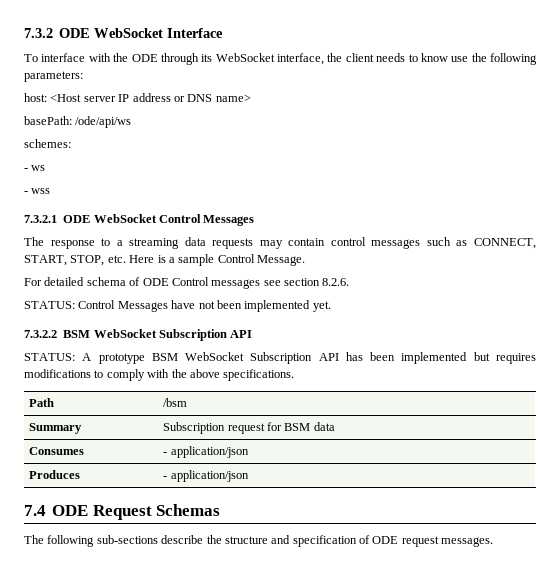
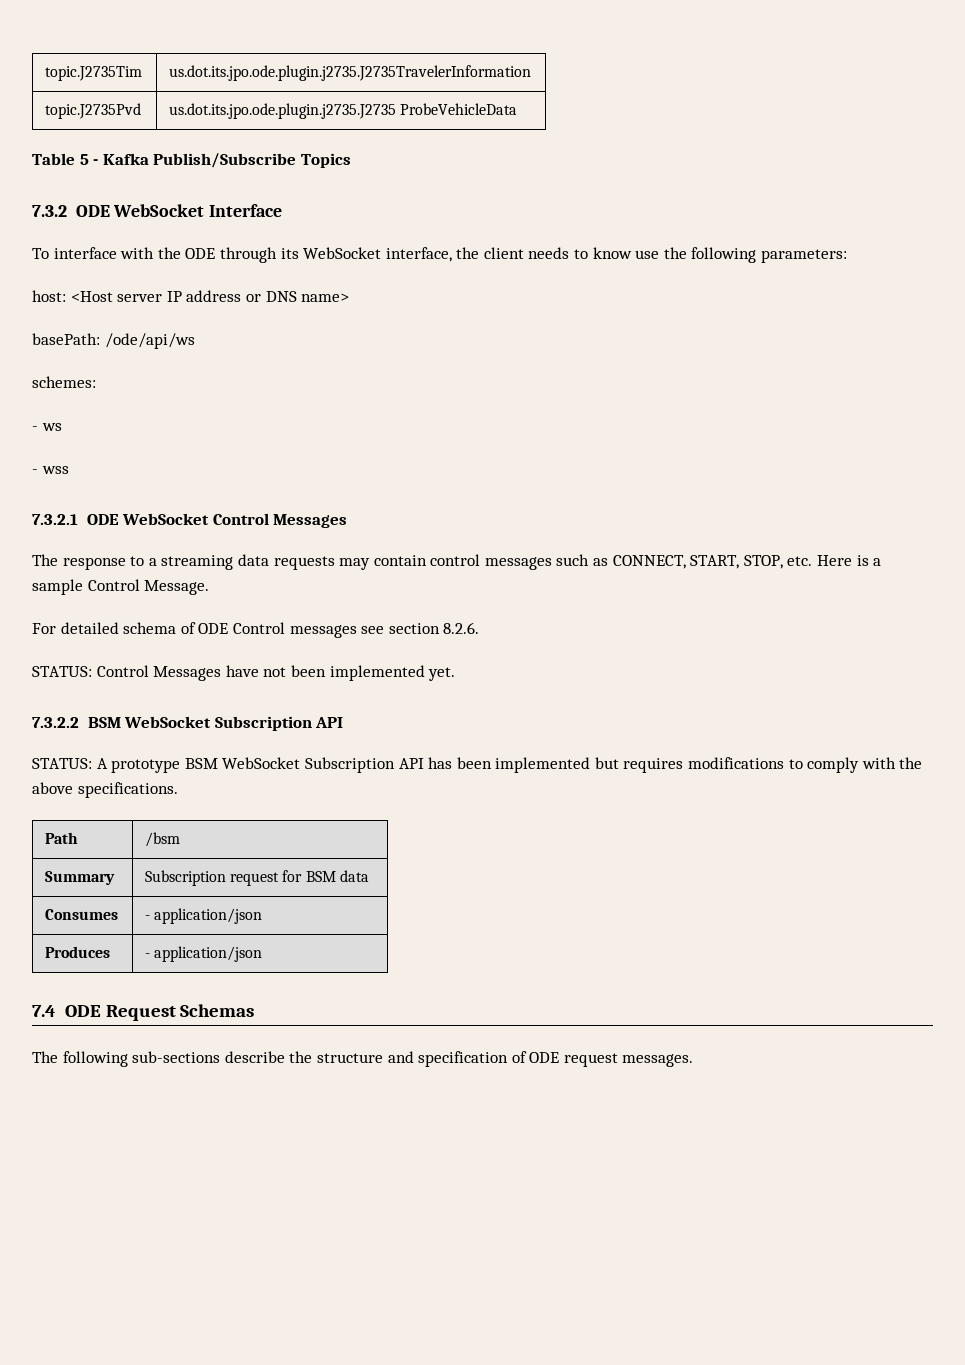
(24, 33) none -> [45,66,143,81] [169,65,532,81] [45,103,142,119] [169,103,518,119] [32,153,351,168] topic.J2735Tim | us.dot.its.jpo.ode.plugin.j2735.J2735TravelerInformation // topic.J2735Pvd | us.dot.its.jpo.ode.plugin.j2735.J2735 ProbeVehicleData // Table 5 - Kafka Publish/Subscribe Topics //

